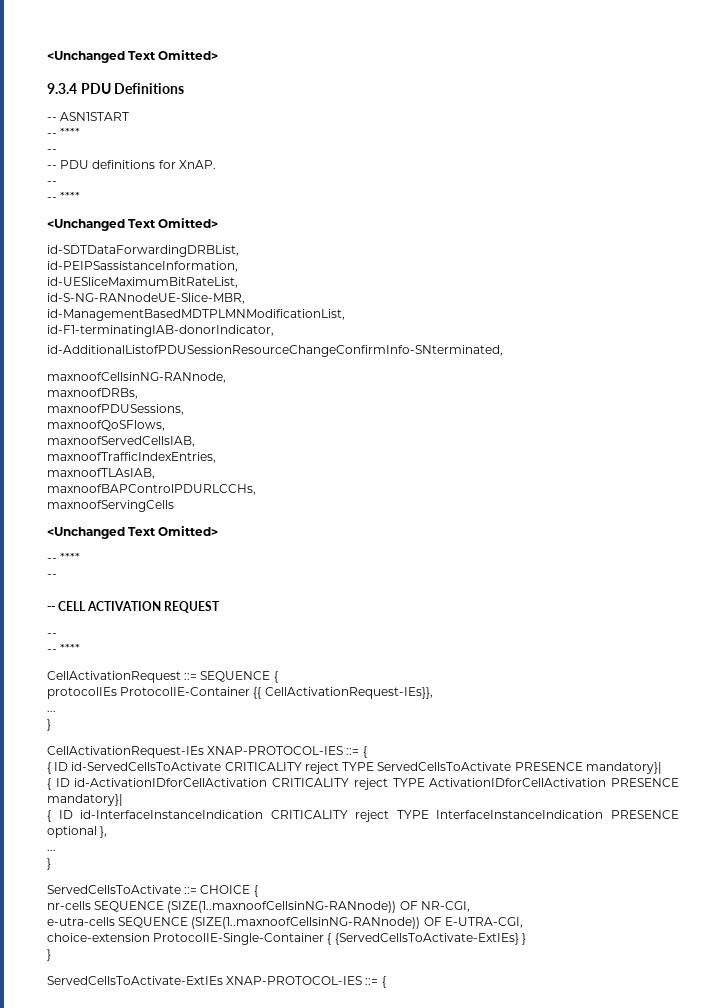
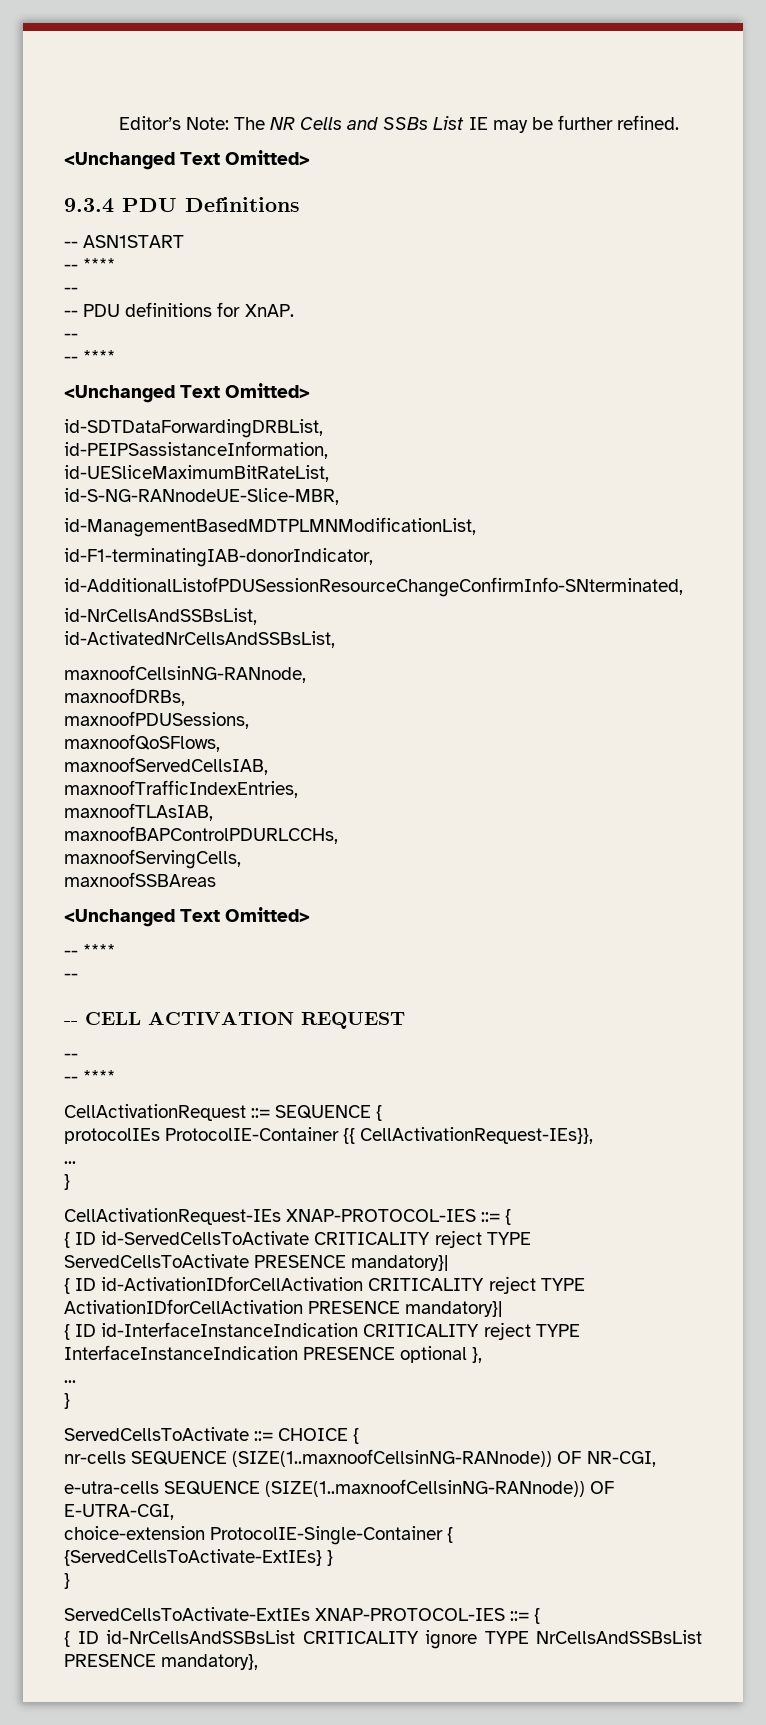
(47, 57) none -> [118,115,680,133] Editor’s Note: The NR Cells and SSBs List IE may be further refined. //
(503, 351) none -> [64,608,257,625] [64,631,335,648] // id-NrCellsAndSSBsList, // id-ActivatedNrCellsAndSSBsList,
[47,500,174,512] maxnoofServingCells -> [64,849,241,869] [64,872,216,887] maxnoofServingCells, // maxnoofSSBAreas
(386, 982) none -> [64,1630,702,1649] [64,1654,259,1670] // { ID id-NrCellsAndSSBsList CRITICALITY ignore TYPE NrCellsAndSSBsList PRESENCE mandatory},

